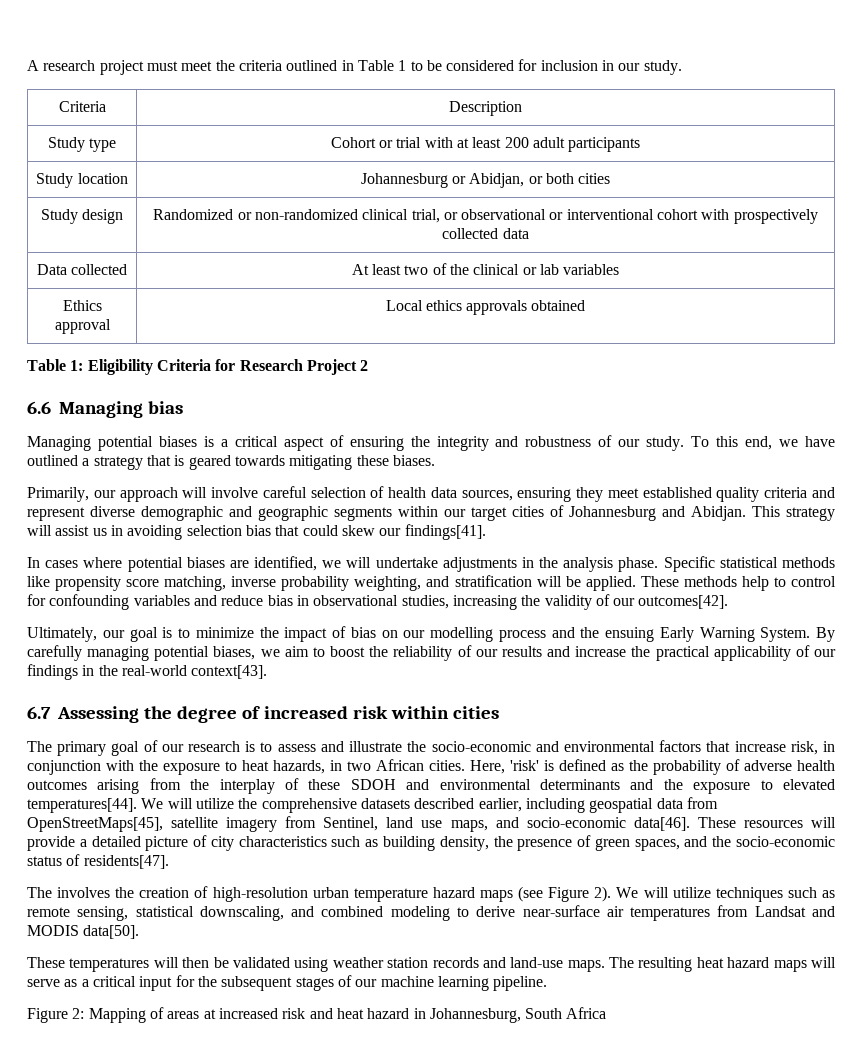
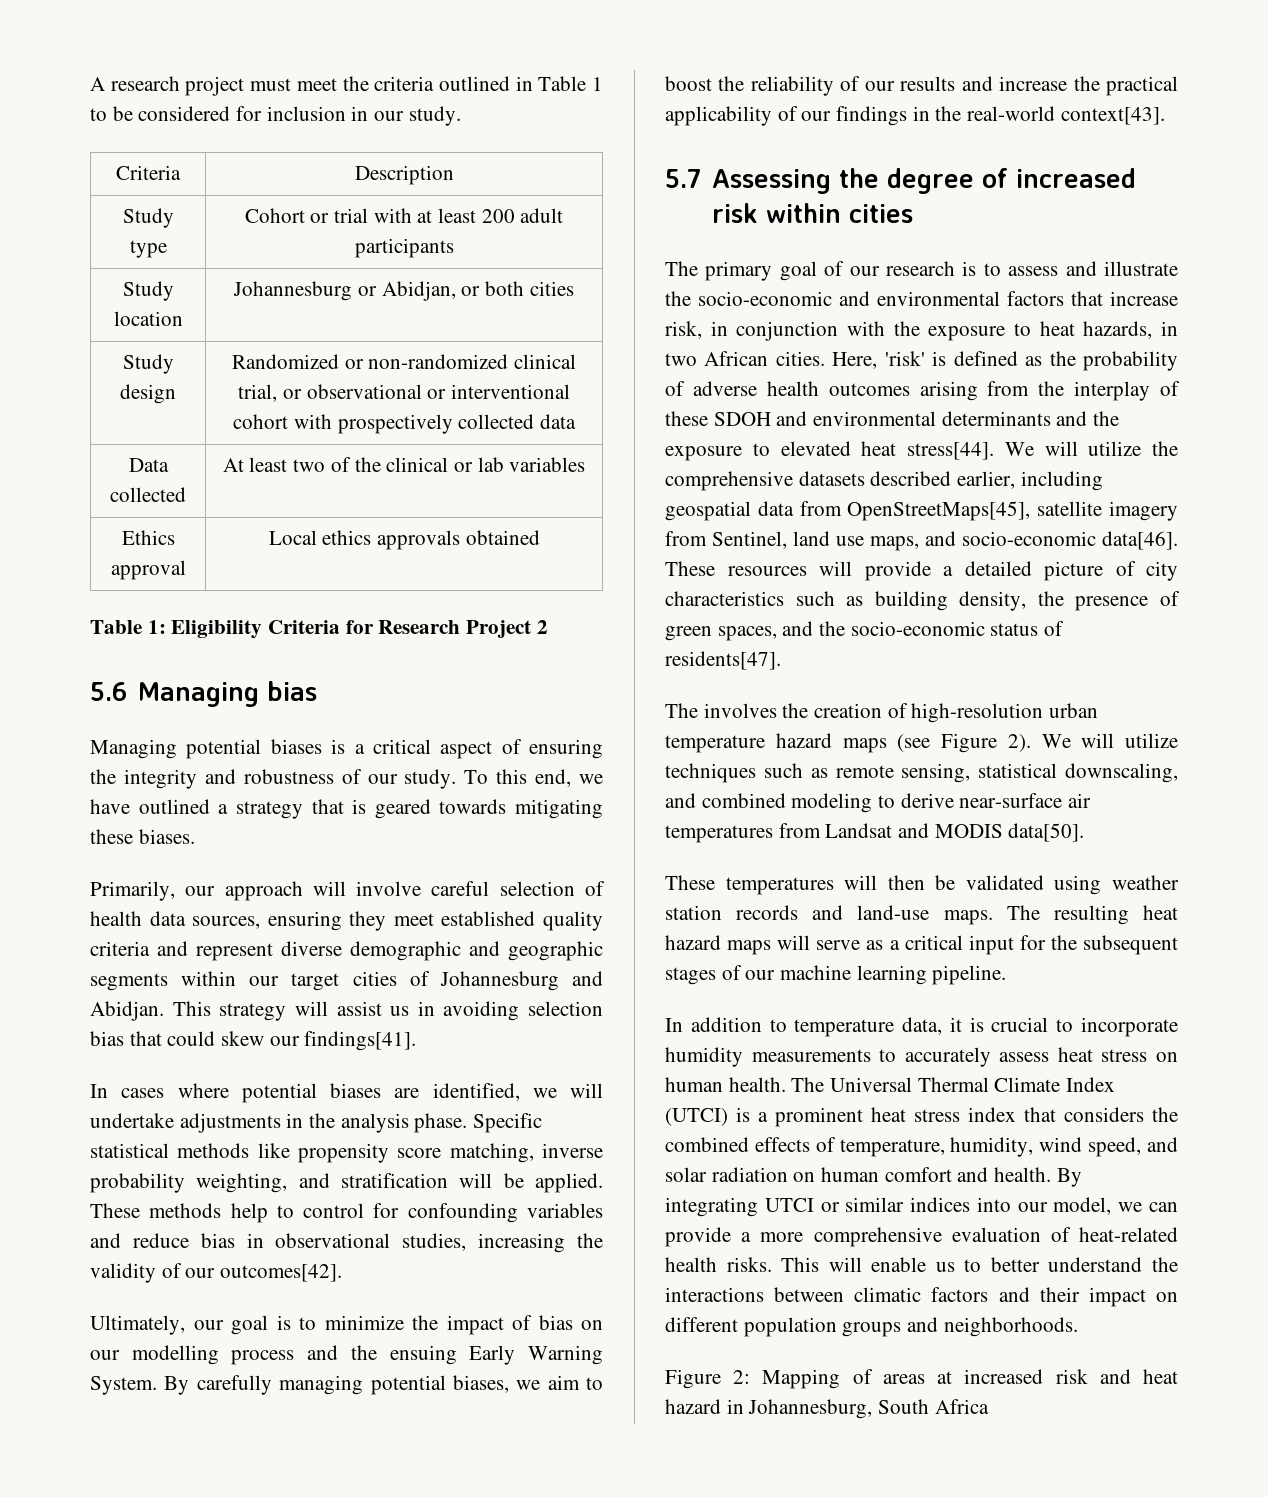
[27,401,51,414] 6.6 -> [90,682,127,701] 5.6
[27,706,51,719] 6.7 -> [665,169,701,188] 5.7
[27,798,137,813] temperatures[44]. -> [861,441,994,460] heat stress[44].
(548, 983) none -> [665,1017,1178,1037] [665,1047,1178,1067] [665,1077,1116,1092] [665,1107,1178,1127] [665,1137,1178,1157] [665,1167,1082,1187] [665,1197,1178,1217] [665,1227,1178,1247] [665,1257,1178,1272] [665,1287,1178,1307] [665,1317,1078,1337] // In addition to temperature data, it is crucial to incorporate humidity measurements to accurately assess heat stress on human health. The Universal Thermal Climate Index (UTCI) is a prominent heat stress index that considers the combined effects of temperature, humidity, wind speed, and solar radiation on human comfort and health. By integrating UTCI or similar indices into our model, we can provide a more comprehensive evaluation of heat-related health risks. This will enable us to better understand the interactions between climatic factors and their impact on different population groups and neighborhoods.

